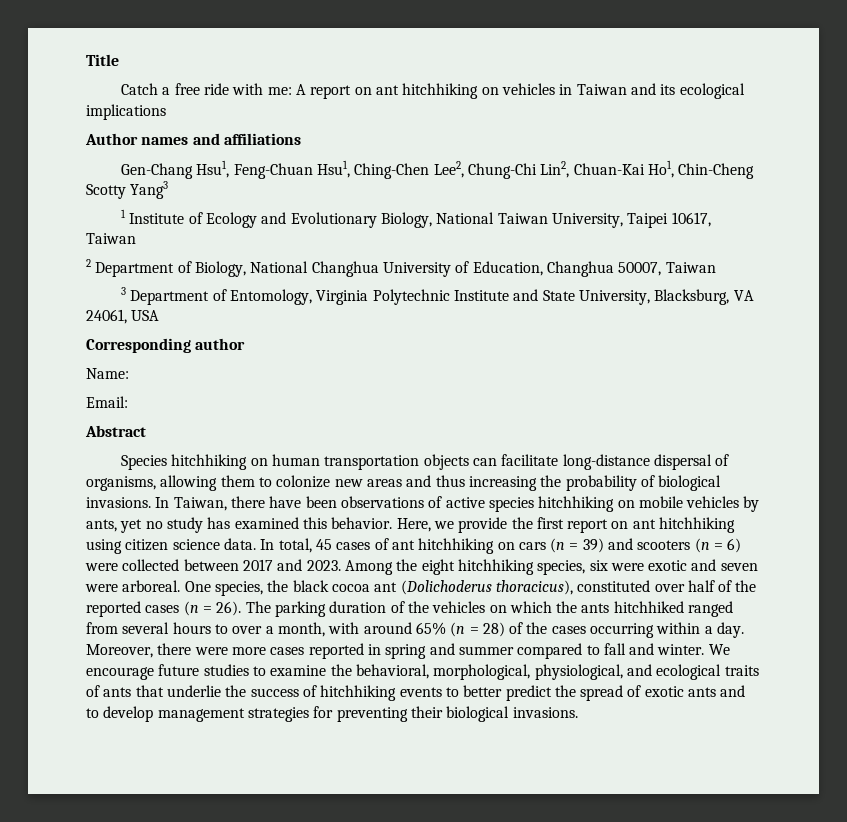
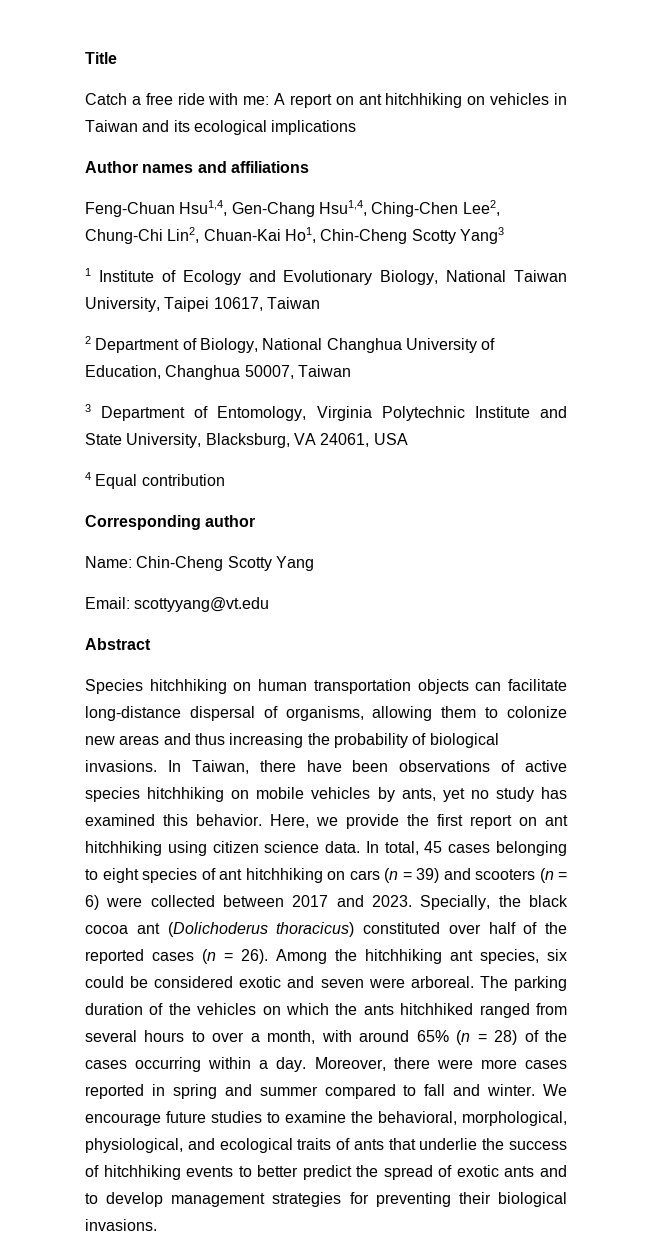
[121,160,351,179] Gen-Chang Hsu1, Feng-Chuan Hsu1, -> [85,200,367,217] Feng-Chuan Hsu1,4, Gen-Chang Hsu1,4,
(160, 315) none -> [85,472,225,489] // 4 Equal contribution
(129, 373) none -> [136,556,314,571] Chin-Cheng Scotty Yang
(128, 402) none -> [134,597,270,612] scottyyang@vt.edu
(371, 546) none -> [495,841,567,856] [85,868,197,883] belonging to eight species
[344,559,758,575] [85,580,263,596] Among the eight hitchhiking species, six were exotic and seven were arboreal. One species, -> [420,895,491,910] Specially,
[495,580,573,595] thoracicus), -> [276,922,355,937] thoracicus)
(242, 608) none -> [276,949,567,964] [85,976,474,988] Among the hitchhiking ant species, six could be considered exotic and seven were arboreal.

